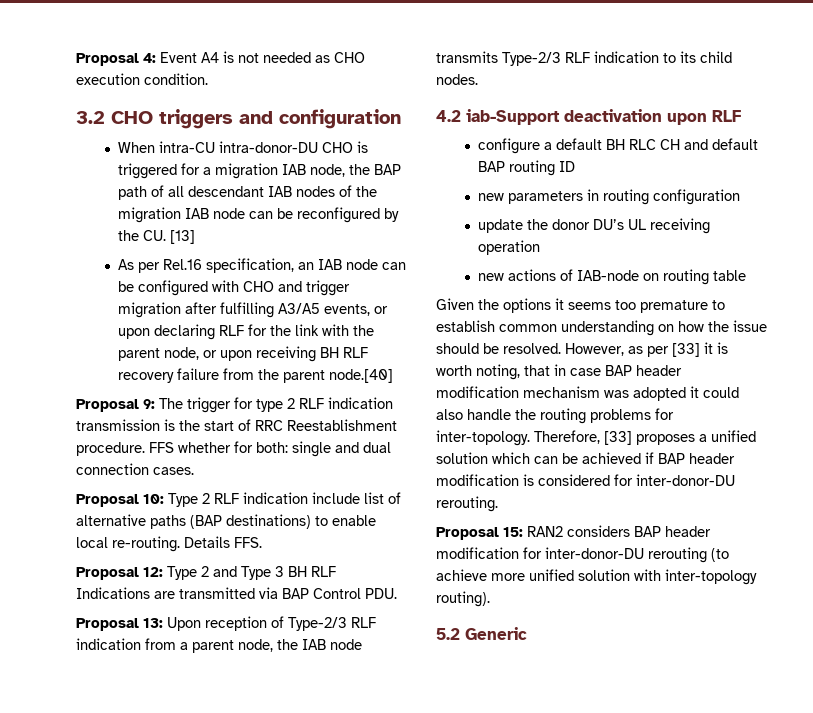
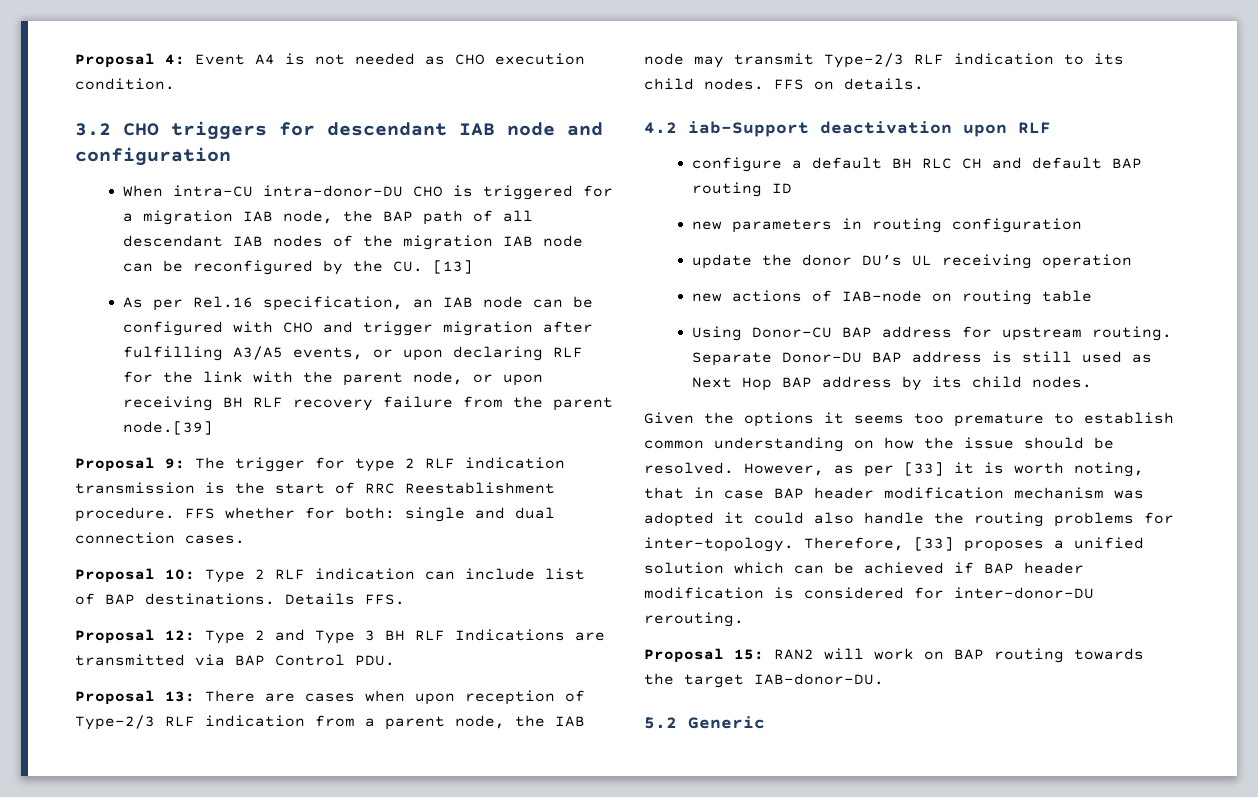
(233, 119) none -> [279,122,555,136] for descendant IAB node
[329,369,394,383] node.[40] -> [122,421,213,435] node.[39]
(308, 498) none -> [425,571,455,580] can
[76,514,376,529] [76,536,180,552] alternative paths (BAP destinations) to enable local re-routing. -> [105,593,275,605] BAP destinations.
[167,617,201,631] Upon -> [205,690,455,705] There are cases when upon
[436,51,498,63] transmits -> [694,53,814,68] may transmit
(478, 79) none -> [774,78,924,90] FFS on details.
(747, 275) none -> [691,326,1172,341] [691,351,1152,366] [691,376,1092,391] // Using Donor-CU BAP address for upstream routing. Separate Donor-DU BAP address is still used as Next Hop BAP address by its child nodes.
[567,525,711,537] [436,547,729,563] [436,569,757,585] [436,591,490,607] considers BAP header modification for inter-donor-DU rerouting (to achieve more unified solution with inter-topology routing). -> [824,648,1144,663] [644,673,884,688] will work on BAP routing towards the target IAB-donor-DU.

